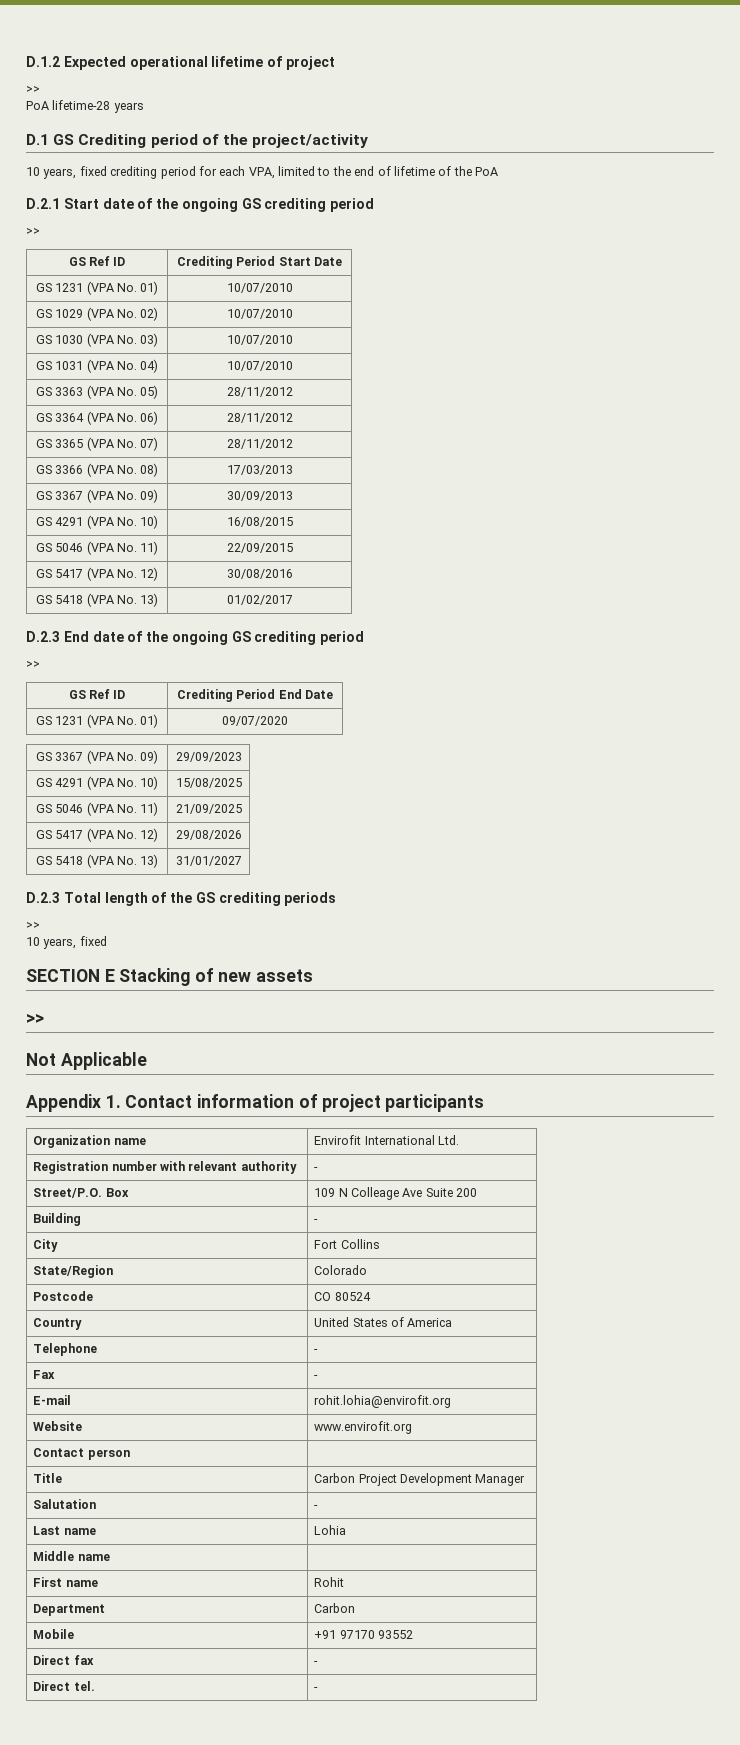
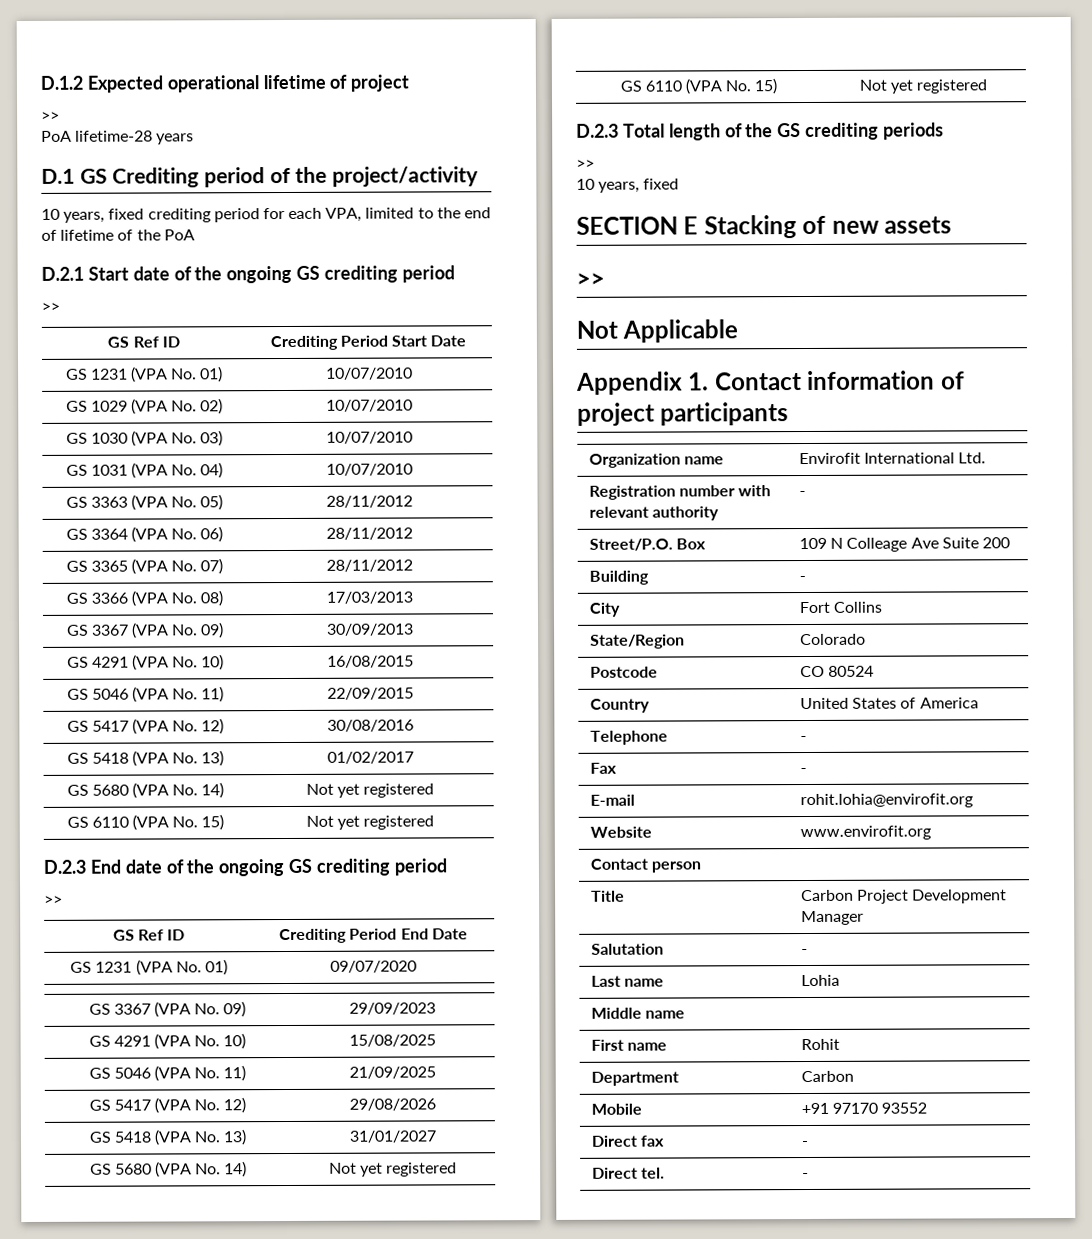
(293, 600) none -> [66,782,225,799] [305,783,435,798] [66,814,225,831] [305,815,435,830] // GS 5680 (VPA No. 14) | Not yet registered // GS 6110 (VPA No. 15) | Not yet registered
(242, 861) none -> [89,1161,248,1178] [328,1162,458,1177] [619,78,778,95] [858,79,988,94] // GS 5680 (VPA No. 14) | Not yet registered // GS 6110 (VPA No. 15) | Not yet registered

